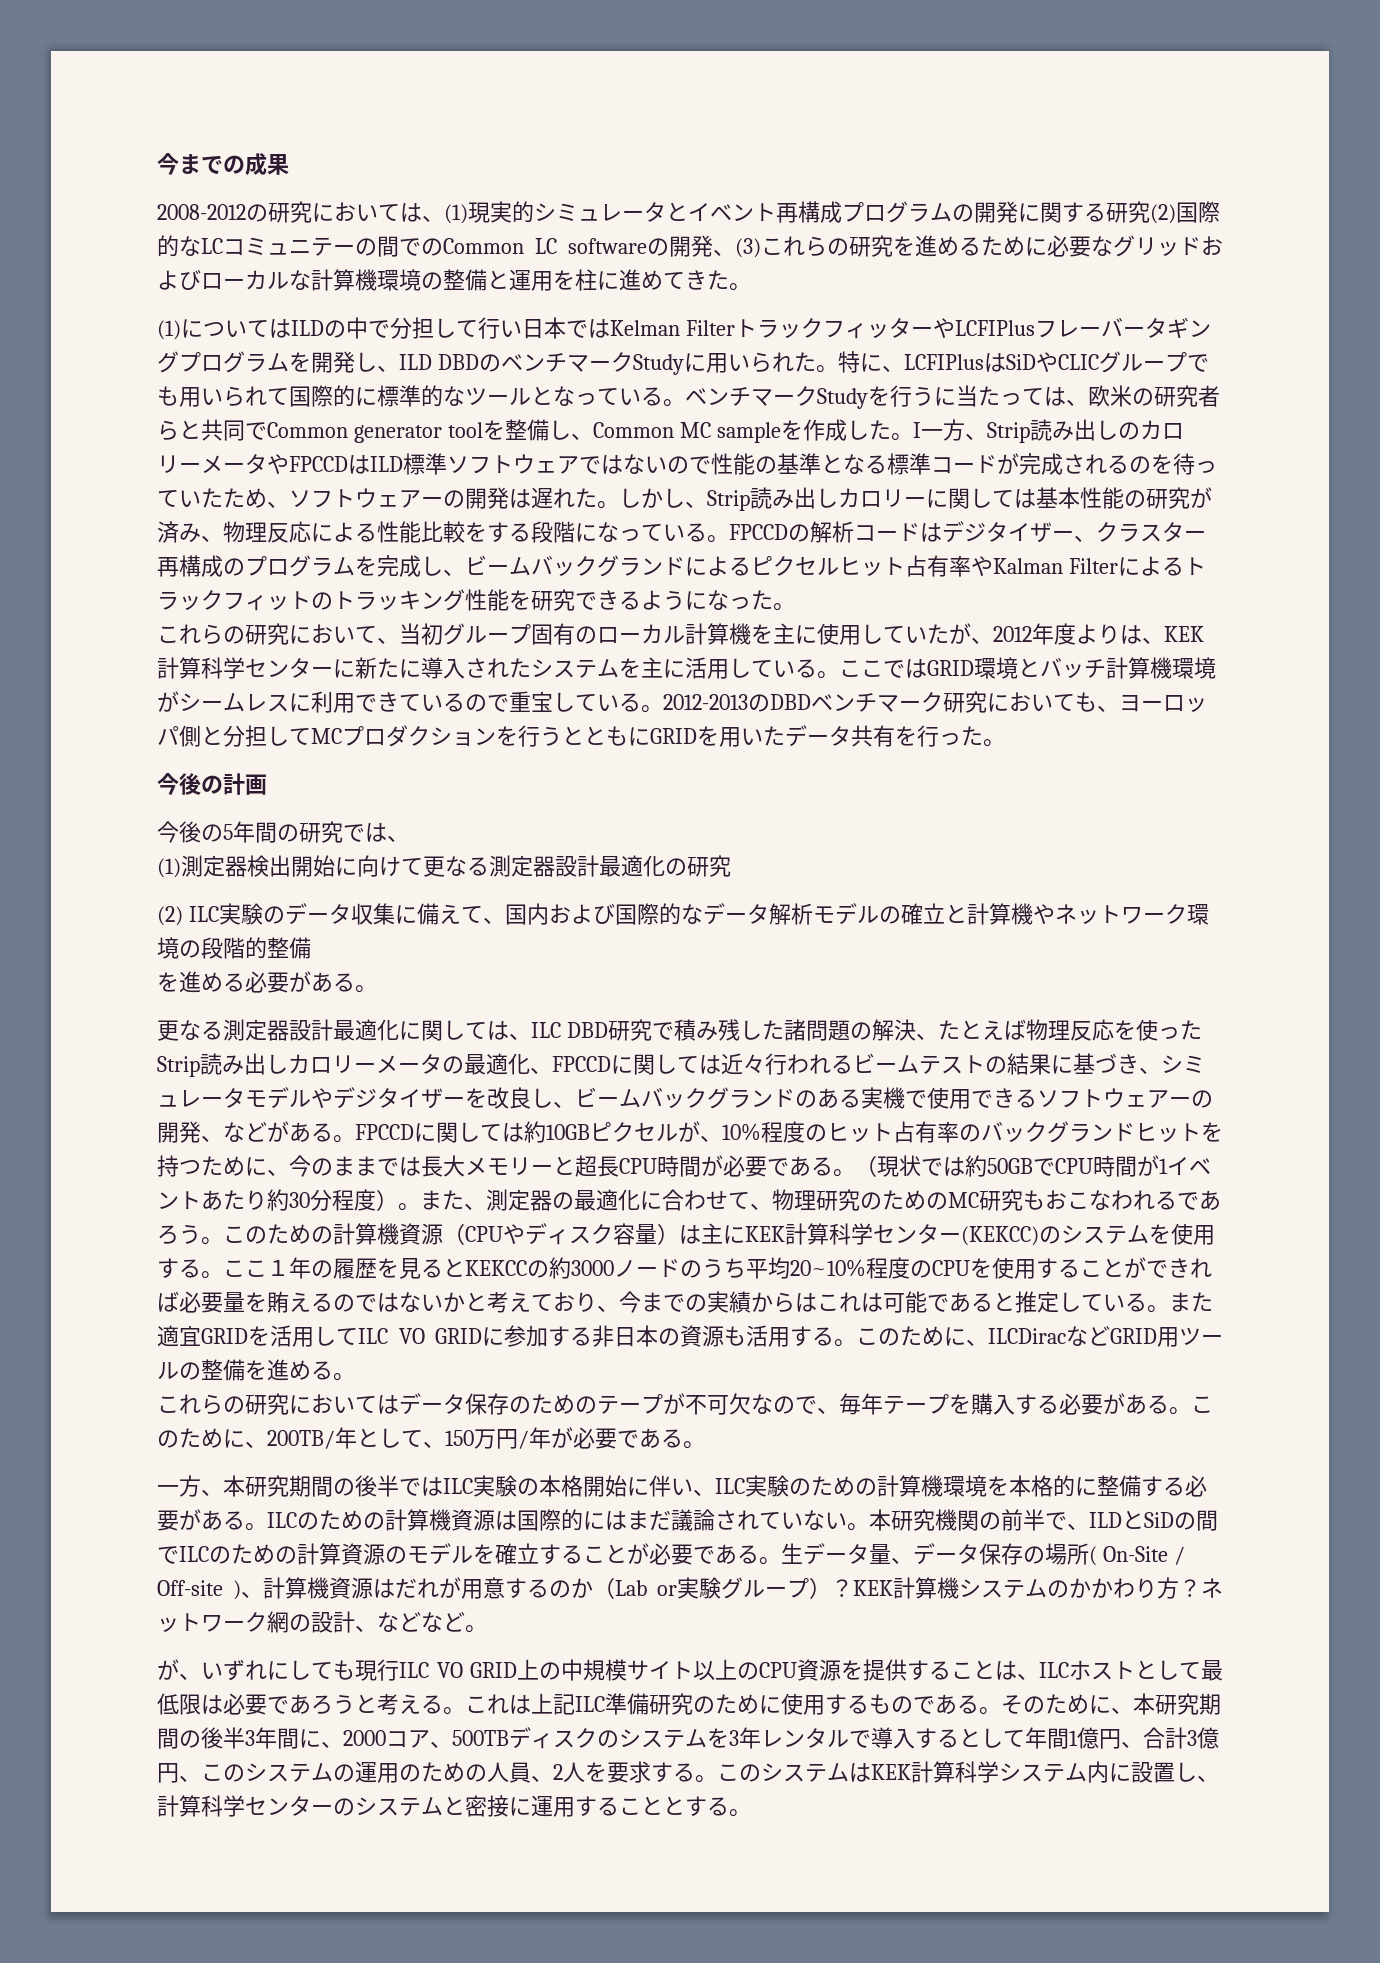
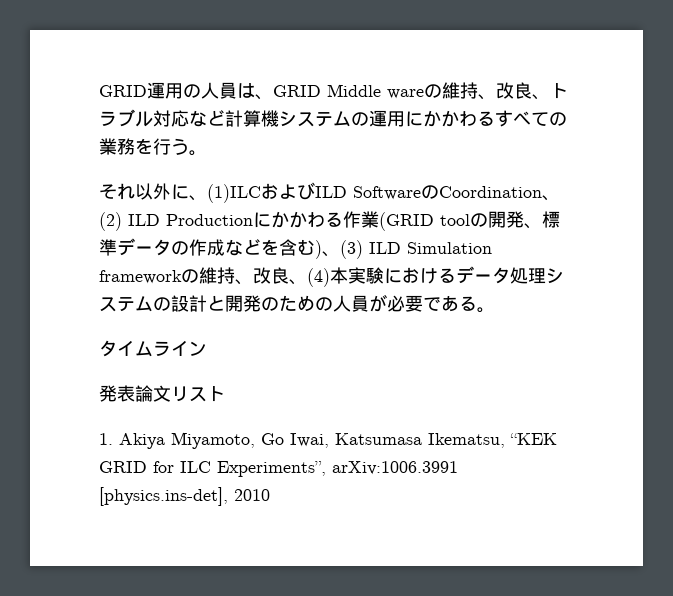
[157,153,289,176] [157,201,1220,224] [157,235,1223,258] [157,269,751,291] [157,317,1211,340] [157,351,1209,375] [157,385,1220,409] [157,419,1184,443] [157,453,1217,475] [157,487,1212,511] [157,521,1206,543] [157,555,1206,577] [157,589,795,611] [157,623,1204,645] [157,657,1216,679] [157,691,1207,713] [157,725,1005,747] [157,773,267,795] [157,821,409,843] [157,855,731,878] [157,903,1209,926] [157,937,311,959] [157,971,377,993] [157,1019,1202,1041] [157,1053,1205,1077] [157,1087,1213,1109] [157,1121,1223,1143] [157,1155,1211,1177] [157,1189,1221,1211] [157,1223,1215,1246] [157,1257,1212,1279] [157,1291,1213,1313] [157,1325,1223,1347] [157,1359,355,1381] [157,1393,1213,1415] [157,1427,705,1449] [157,1475,1207,1497] [157,1509,1218,1531] [157,1543,1185,1566] [157,1577,1223,1600] [157,1611,487,1633] [157,1659,1223,1681] [157,1693,1221,1715] [157,1727,1219,1749] [157,1761,1219,1783] [157,1795,751,1817] 今までの成果 // 2008-2012の研究においては、(1)現実的シミュレータとイベント再構成プログラムの開発に関する研究(2)国際的なLCコミュニテーの間でのCommon LC softwareの開発、(3)これらの研究を進めるために必要なグリッドおよびローカルな計算機環境の整備と運用を柱に進めてきた。 // (1)についてはILDの中で分担して行い日本ではKelman FilterトラックフィッターやLCFIPlusフレーバータギングプログラムを開発し、ILD DBDのベンチマークStudyに用いられた。特に、LCFIPlusはSiDやCLICグループでも用いられて国際的に標準的なツールとなっている。ベンチマークStudyを行うに当たっては、欧米の研究者らと共同でCommon generator toolを整備し、Common MC sampleを作成した。I一方、Strip読み出しのカロリーメータやFPCCDはILD標準ソフトウェアではないので性能の基準となる標準コードが完成されるのを待っていたため、ソフトウェアーの開発は遅れた。しかし、Strip読み出しカロリーに関しては基本性能の研究が済み、物理反応による性能比較をする段階になっている。FPCCDの解析コードはデジタイザー、クラスター再構成のプログラムを完成し、ビームバックグランドによるピクセルヒット占有率やKalman Filterによるトラックフィットのトラッキング性能を研究できるようになった。 // これらの研究において、当初グループ固有のローカル計算機を主に使用していたが、2012年度よりは、KEK計算科学センターに新たに導入されたシステムを主に活用している。ここではGRID環境とバッチ計算機環境がシームレスに利用できているので重宝している。2012-2013のDBDベンチマーク研究においても、ヨーロッパ側と分担してMCプロダクションを行うとともにGRIDを用いたデータ共有を行った。 // 今後の計画 // 今後の5年間の研究では、 // (1)測定器検出開始に向けて更なる測定器設計最適化の研究 // (2) ILC実験のデータ収集に備えて、国内および国際的なデータ解析モデルの確立と計算機やネットワーク環境の段階的整備 // を進める必要がある。 // 更なる測定器設計最適化に関しては、ILC DBD研究で積み残した諸問題の解決、たとえば物理反応を使ったStrip読み出しカロリーメータの最適化、FPCCDに関しては近々行われるビームテストの結果に基づき、シミュレータモデルやデジタイザーを改良し、ビームバックグランドのある実機で使用できるソフトウェアーの開発、などがある。FPCCDに関しては約10GBピクセルが、10%程度のヒット占有率のバックグランドヒットを持つために、今のままでは長大メモリーと超長CPU時間が必要である。（現状では約50GBでCPU時間が1イベントあたり約30分程度）。また、測定器の最適化に合わせて、物理研究のためのMC研究もおこなわれるであろう。このための計算機資源（CPUやディスク容量）は主にKEK計算科学センター(KEKCC)のシステムを使用する。ここ１年の履歴を見るとKEKCCの約3000ノードのうち平均20~10%程度のCPUを使用することができれば必要量を賄えるのではないかと考えており、今までの実績からはこれは可能であると推定している。また適宜GRIDを活用してILC VO GRIDに参加する非日本の資源も活用する。このために、ILCDiracなどGRID用ツールの整備を進める。 // これらの研究においてはデータ保存のためのテープが不可欠なので、毎年テープを購入する必要がある。このために、200TB/年として、150万円/年が必要である。 // 一方、本研究期間の後半ではILC実験の本格開始に伴い、ILC実験のための計算機環境を本格的に整備する必要がある。ILCのための計算機資源は国際的にはまだ議論されていない。本研究機関の前半で、ILDとSiDの間でILCのための計算資源のモデルを確立することが必要である。生データ量、データ保存の場所( On-Site / Off-site )、計算機資源はだれが用意するのか（Lab or実験グループ）？KEK計算機システムのかかわり方？ネットワーク網の設計、などなど。 // が、いずれにしても現行ILC VO GRID上の中規模サイト以上のCPU資源を提供することは、ILCホストとして最低限は必要であろうと考える。これは上記ILC準備研究のために使用するものである。そのために、本研究期間の後半3年間に、2000コア、500TBディスクのシステムを3年レンタルで導入するとして年間1億円、合計3億円、このシステムの運用のための人員、2人を要求する。このシステムはKEK計算科学システム内に設置し、計算科学センターのシステムと密接に運用することとする。 -> [99,82,568,100] [99,109,567,127] [99,138,207,156] [99,182,560,203] [99,211,560,231] [99,238,492,259] [99,266,564,287] [99,294,495,313] [99,340,207,357] [99,385,225,402] [99,432,557,449] [99,461,458,477] [99,487,270,506] GRID運用の人員は、GRID Middle wareの維持、改良、トラブル対応など計算機システムの運用にかかわるすべての業務を行う。 // それ以外に、(1)ILCおよびILD SoftwareのCoordination、(2) ILD Productionにかかわる作業(GRID toolの開発、標準データの作成などを含む)、(3) ILD Simulation frameworkの維持、改良、(4)本実験におけるデータ処理システムの設計と開発のための人員が必要である。 // タイムライン // 発表論文リスト // 1. Akiya Miyamoto, Go Iwai, Katsumasa Ikematsu, “KEK GRID for ILC Experiments”, arXiv:1006.3991 [physics.ins-det], 2010

